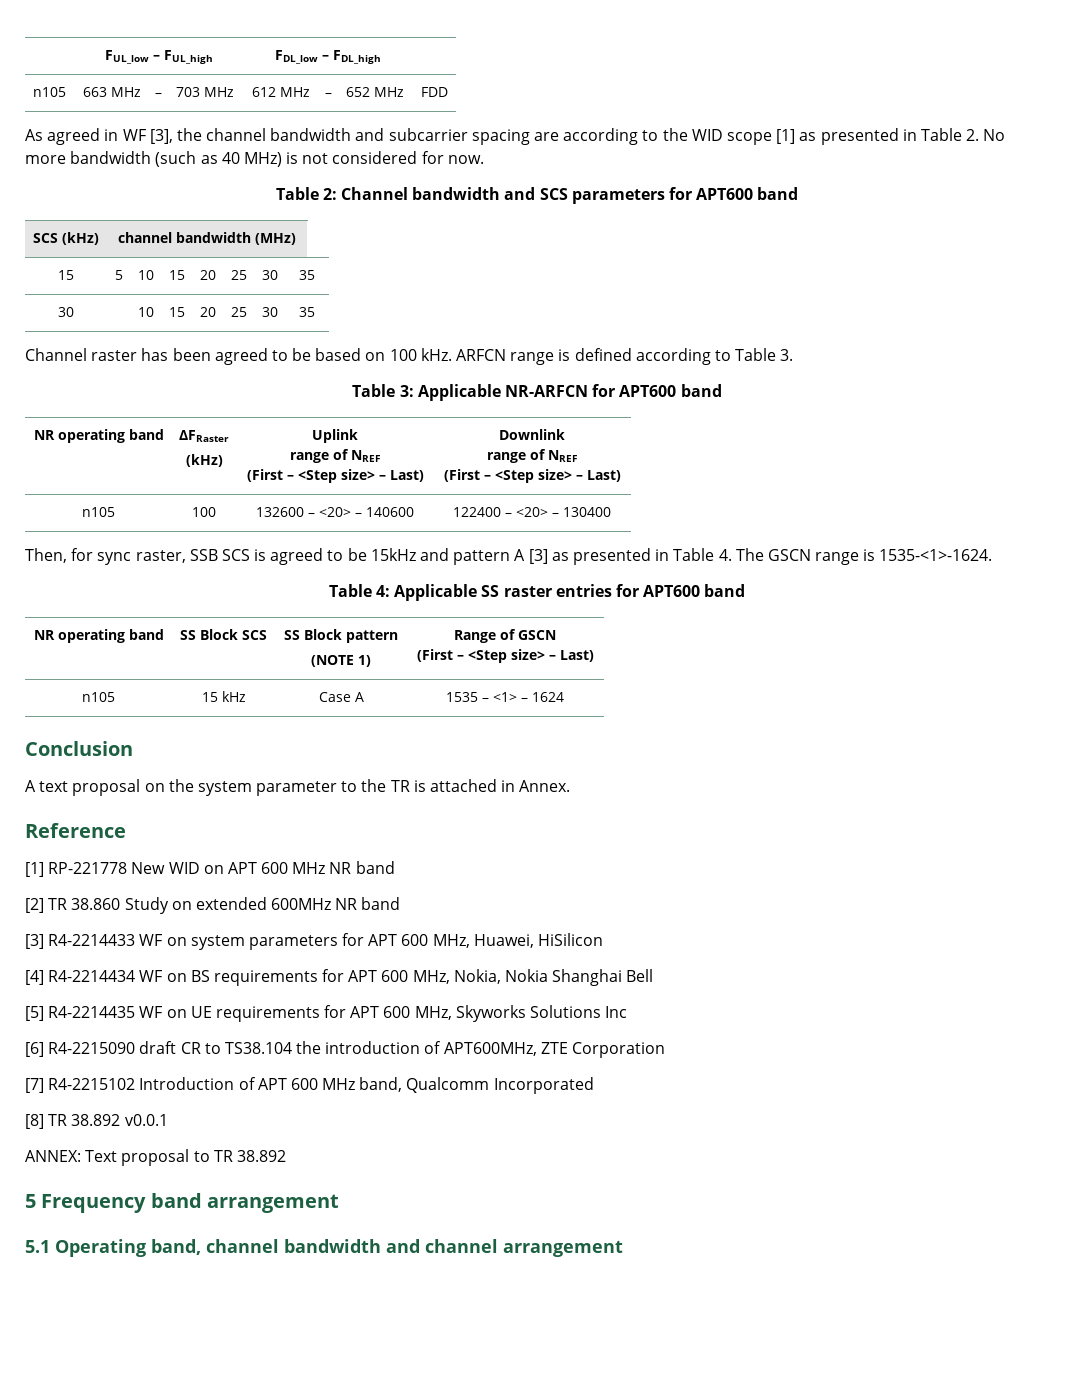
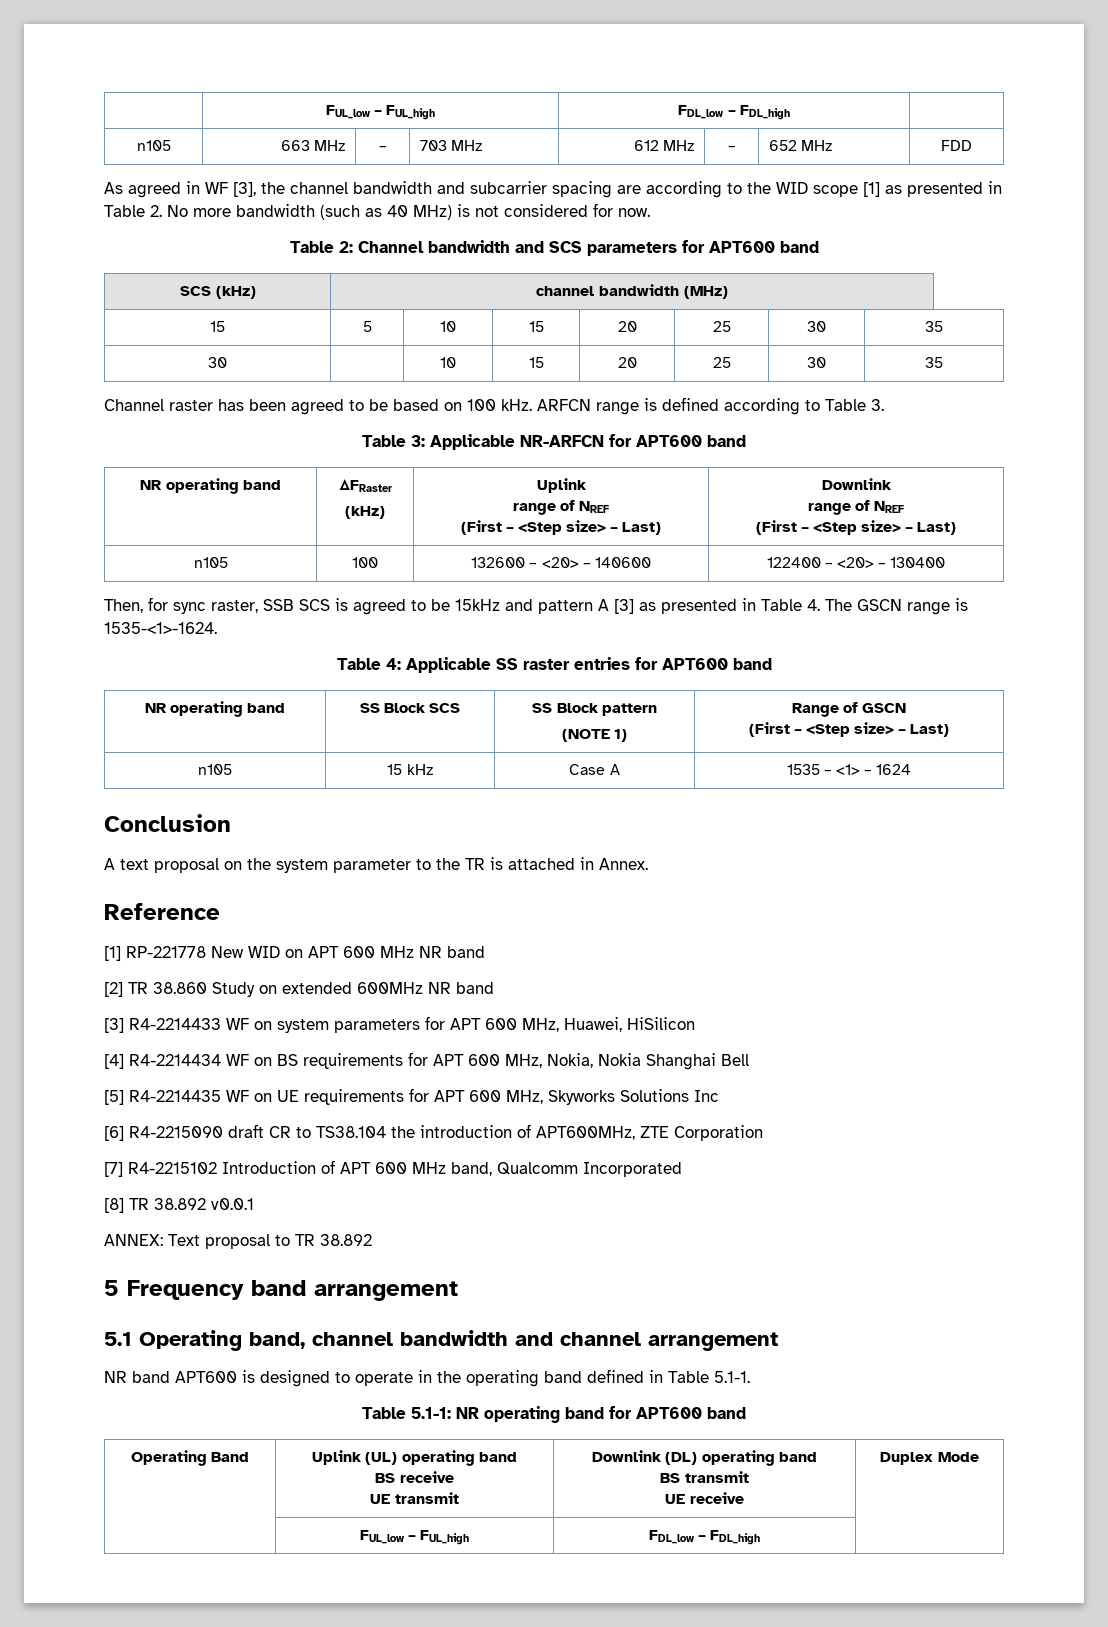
(623, 1248) none -> [104,1369,750,1387] [362,1406,746,1423] [130,1450,250,1466] [312,1450,517,1466] [375,1471,454,1483] [370,1492,459,1504] [592,1450,817,1466] [660,1471,749,1483] [665,1492,744,1504] [880,1452,979,1465] [359,1530,470,1545] [648,1530,761,1545] // NR band APT600 is designed to operate in the operating band defined in Table 5.1-1. // Table 5.1-1: NR operating band for APT600 band // Operating Band | Uplink (UL) operating band // BS receive // UE transmit | Downlink (DL) operating band // BS transmit // UE receive | Duplex Mode // | FUL_low – FUL_high | FDL_low – FDL_high |

